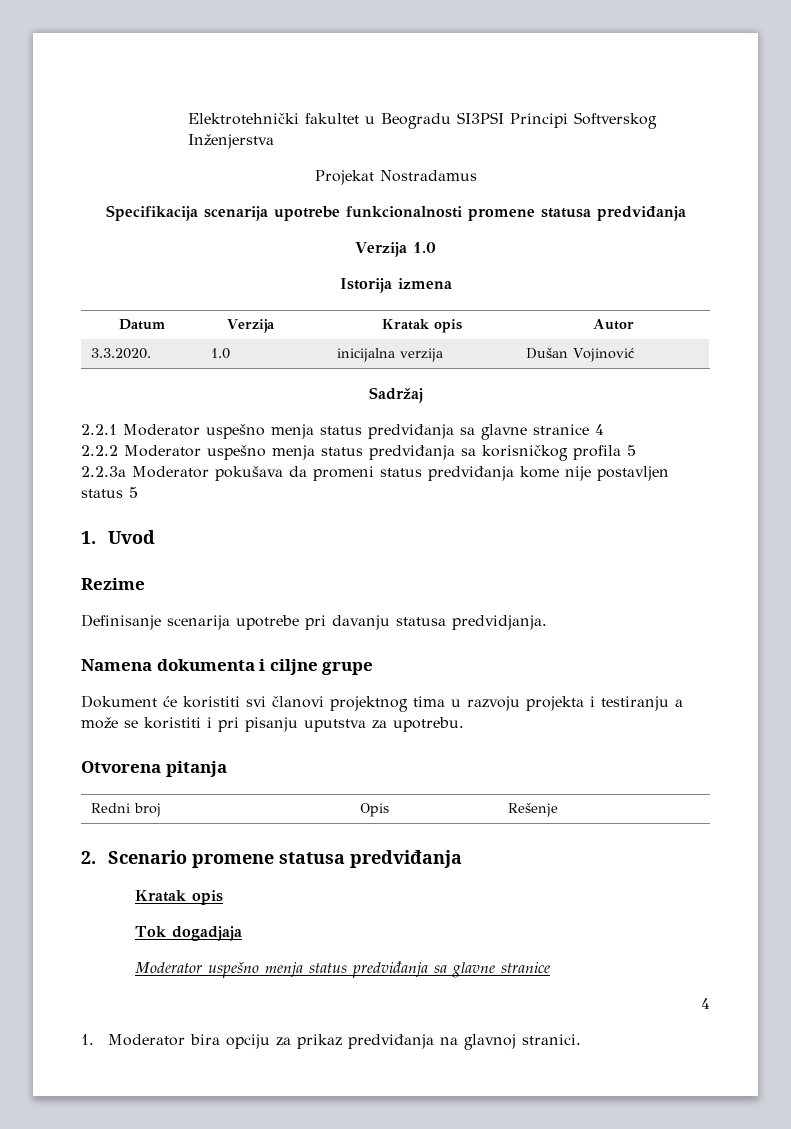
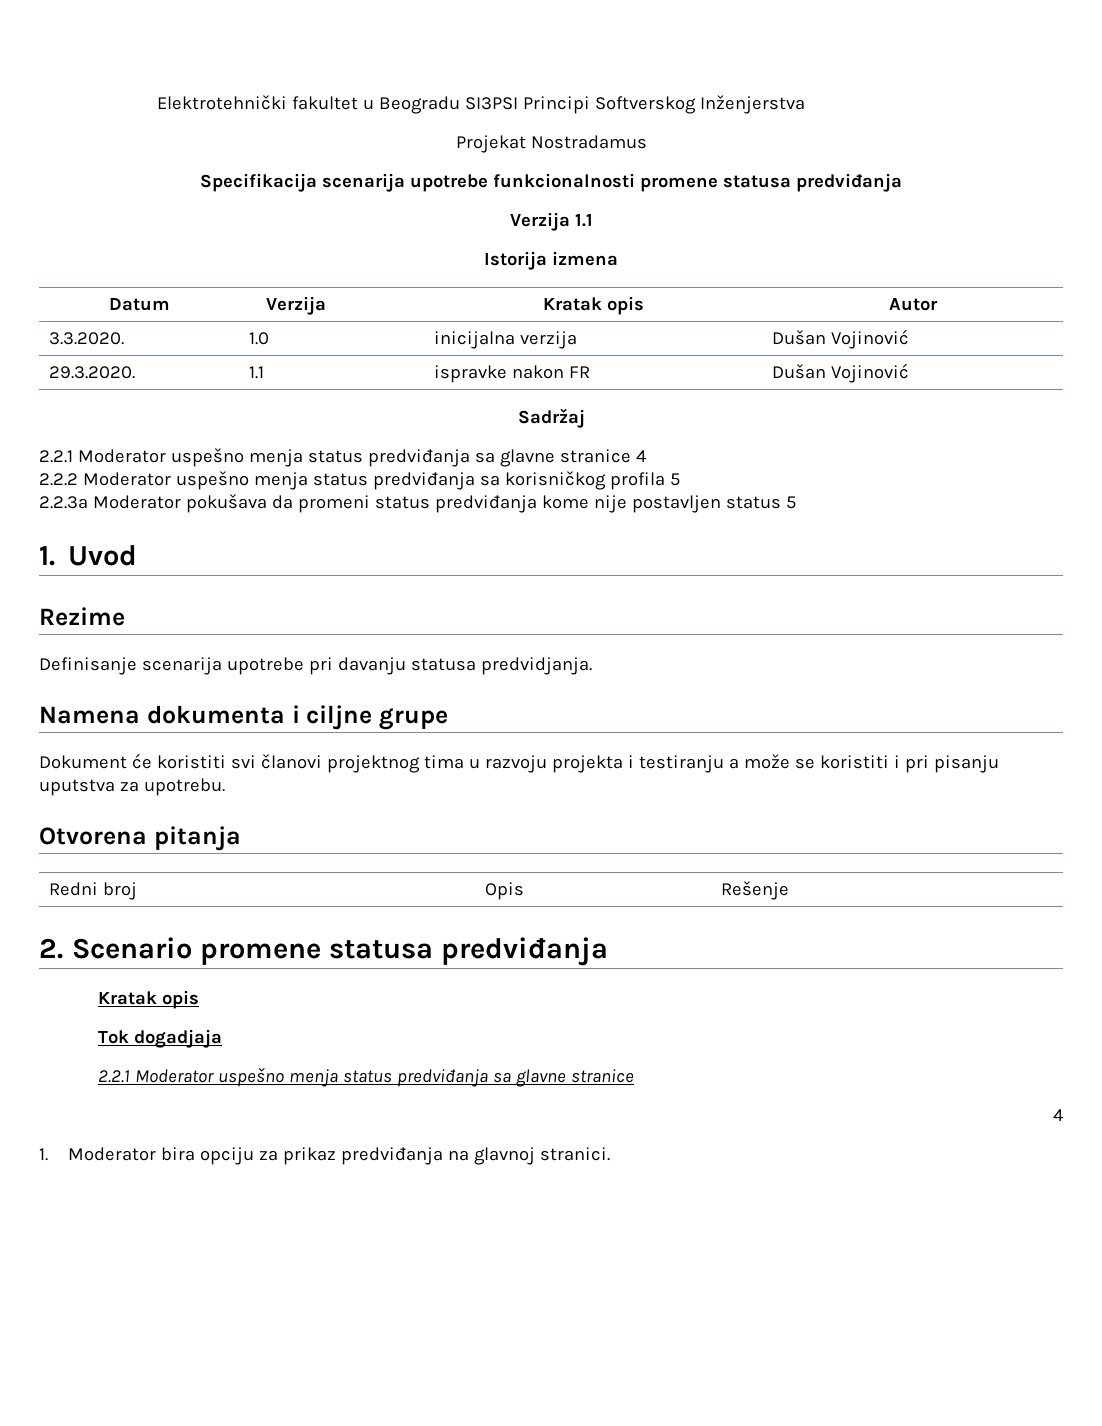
[412,242,436,253] 1.0 -> [574,213,593,227] 1.1
(635, 355) none -> [48,366,135,379] [248,366,264,379] [433,365,590,383] [771,363,909,383] // 29.3.2020. | 1.1 | ispravke nakon FR | Dušan Vojinović
(242, 933) none -> [97,1070,130,1083] 2.2.1

